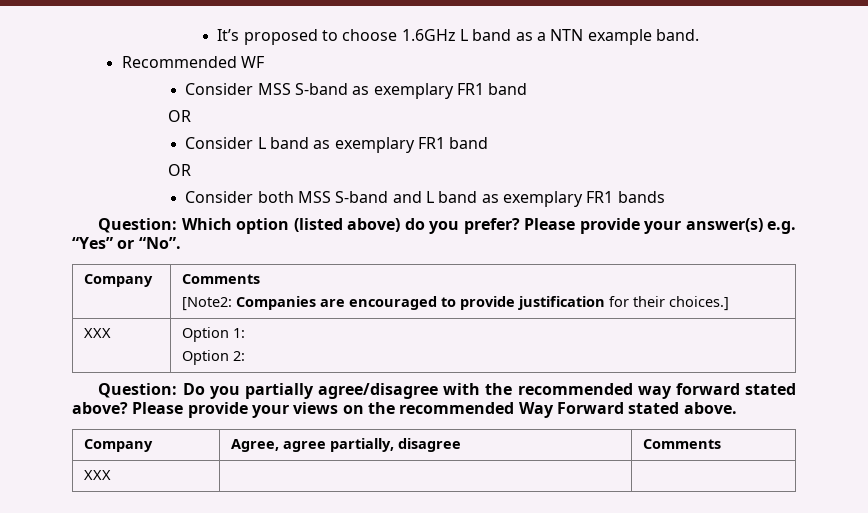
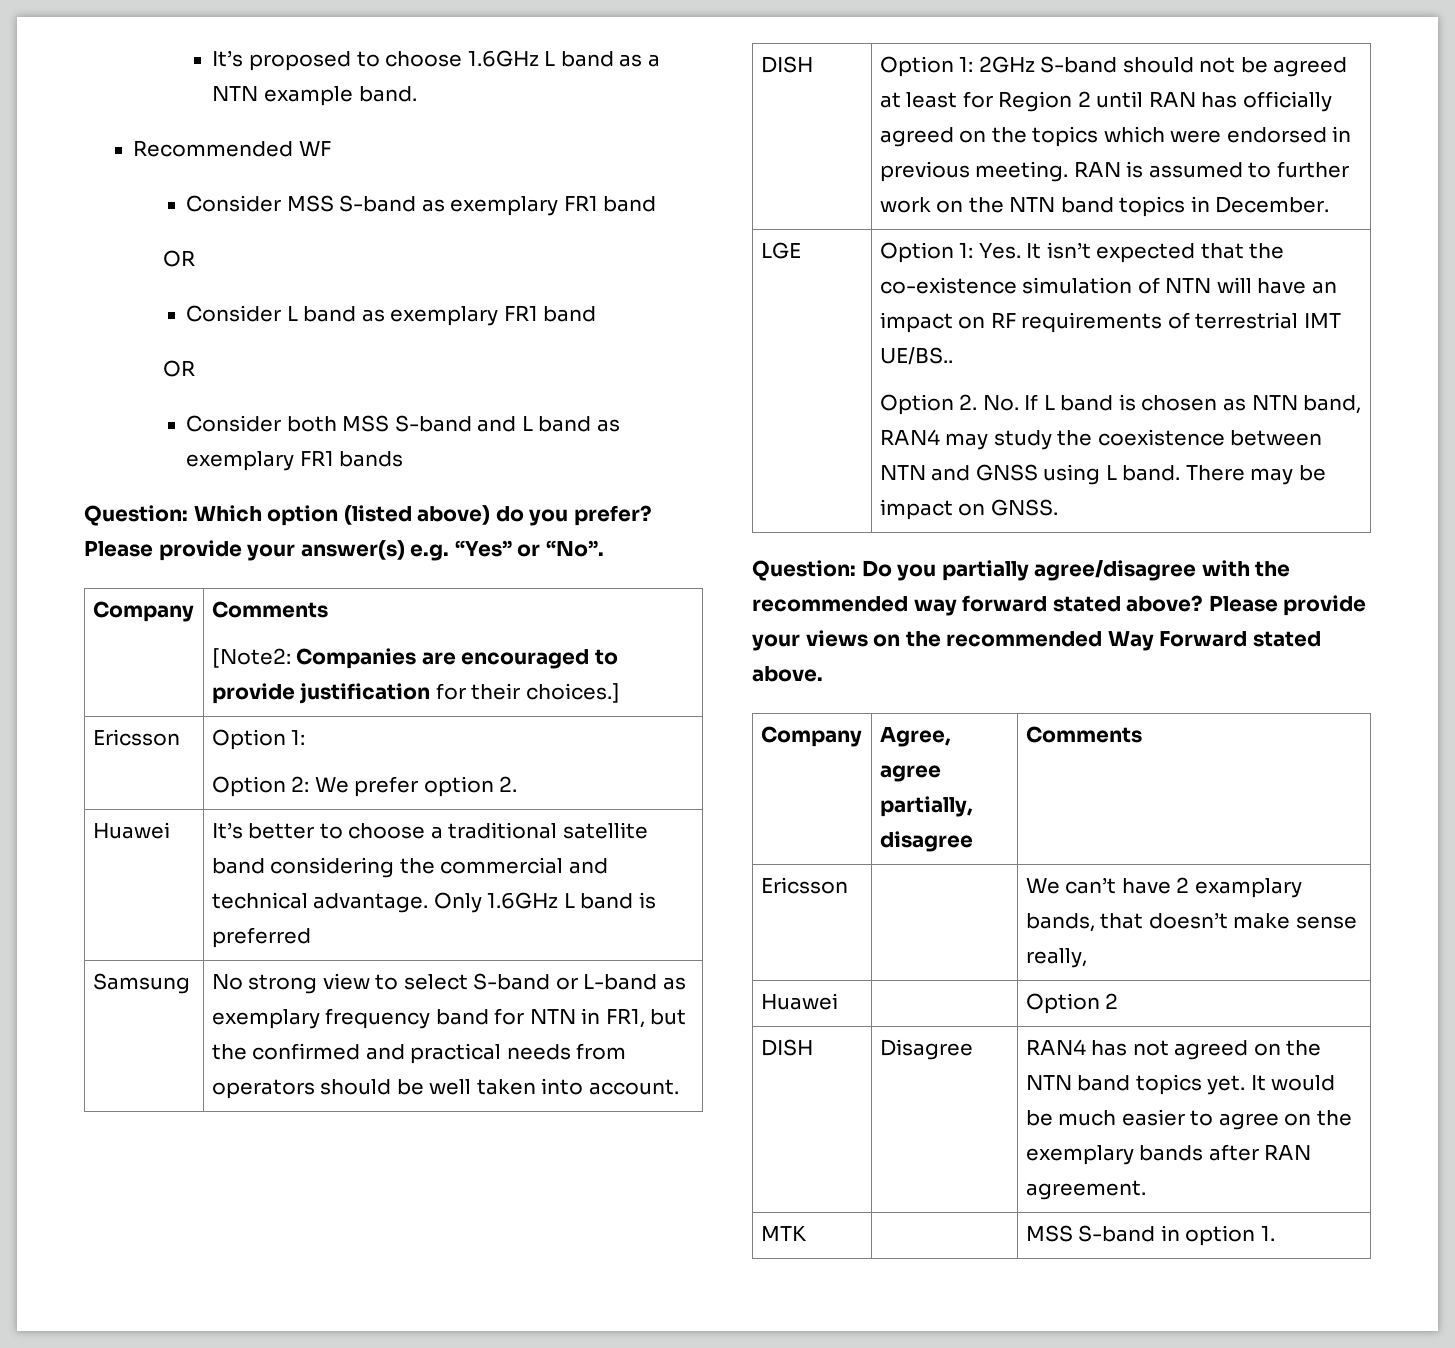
[83,328,111,338] XXX -> [92,729,180,746] Ericsson
(245, 356) none -> [314,776,518,797] [92,822,170,839] [211,822,648,839] [211,857,608,878] [211,892,656,913] [211,927,311,948] [92,973,190,994] [211,973,686,994] [211,1008,687,1029] [211,1043,627,1064] [211,1078,679,1099] [760,56,813,73] [879,56,1348,77] [879,91,1332,112] [879,126,1352,147] [879,161,1349,182] [879,196,1330,217] [760,242,801,259] [879,242,1285,263] [879,277,1337,294] [879,312,1341,333] [879,347,953,365] [879,394,1362,415] [879,429,1323,450] [879,464,1326,485] [879,499,1058,520] We prefer option 2. // Huawei | It’s better to choose a traditional satellite band considering the commercial and technical advantage. Only 1.6GHz L band is preferred // Samsung | No strong view to select S-band or L-band as exemplary frequency band for NTN in FR1, but the confirmed and practical needs from operators should be well taken into account. // DISH | Option 1: 2GHz S-band should not be agreed at least for Region 2 until RAN has officially agreed on the topics which were endorsed in previous meeting. RAN is assumed to further work on the NTN band topics in December. // LGE | Option 1: Yes. It isn’t expected that the co-existence simulation of NTN will have an impact on RF requirements of terrestrial IMT UE/BS.. // Option 2. No. If L band is chosen as NTN band, RAN4 may study the coexistence between NTN and GNSS using L band. There may be impact on GNSS.
[83,470,111,480] XXX | | -> [760,877,848,894] [1025,877,1302,898] [1025,912,1357,932] [1025,948,1087,968] [760,993,838,1010] [1025,993,1119,1014] [760,1039,813,1056] [879,1039,973,1060] [1025,1039,1322,1060] [1025,1074,1336,1095] [1025,1109,1352,1130] [1025,1144,1312,1165] [1025,1180,1146,1200] [760,1226,807,1241] [1025,1225,1275,1246] Ericsson | | We can’t have 2 examplary bands, that doesn’t make sense really, // Huawei | | Option 2 // DISH | Disagree | RAN4 has not agreed on the NTN band topics yet. It would be much easier to agree on the exemplary bands after RAN agreement. // MTK | | MSS S-band in option 1.

